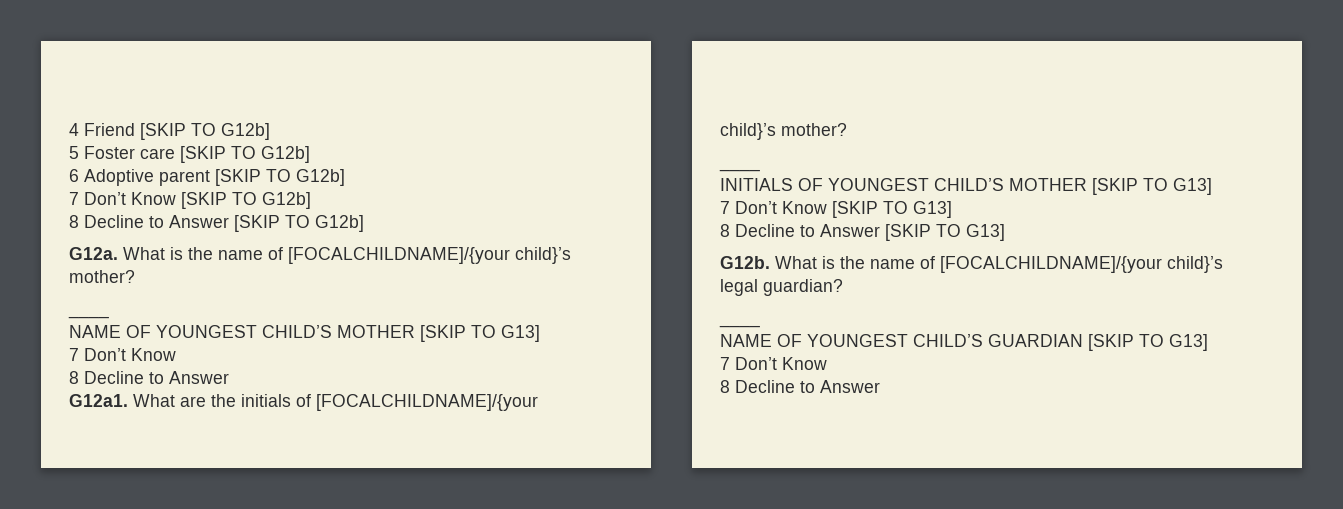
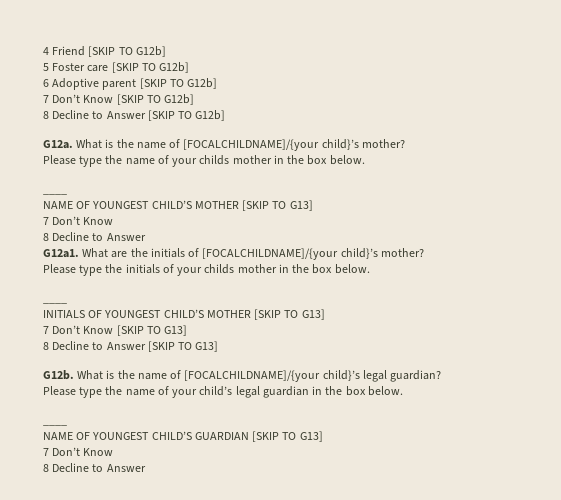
(135, 276) none -> [43,155,365,167] // Please type the name of your childs mother in the box below.
(847, 129) none -> [43,264,370,276] // Please type the initials of your childs mother in the box below.
(843, 287) none -> [43,386,403,398] // Please type the name of your child’s legal guardian in the box below.

